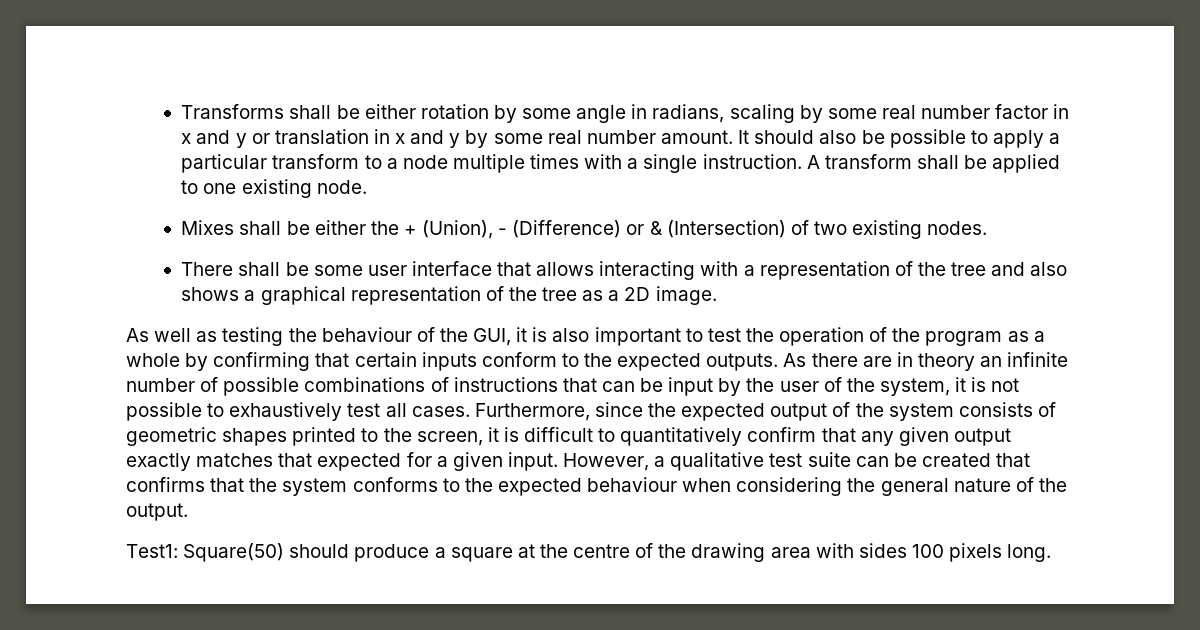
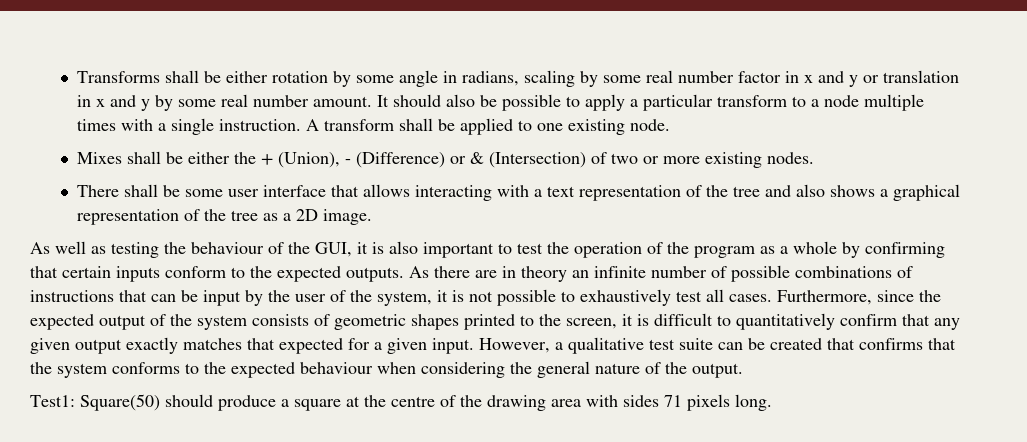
(847, 228) none -> [643,156,701,164] or more
(755, 270) none -> [547,186,576,197] text
[911,544,944,558] 100 -> [664,395,682,407] 71

